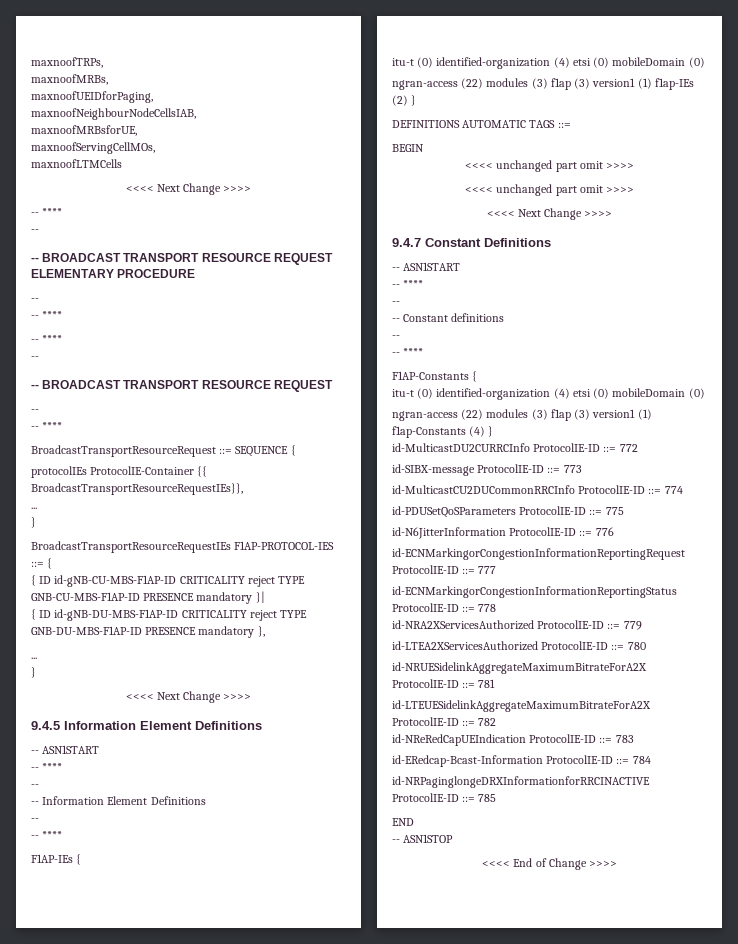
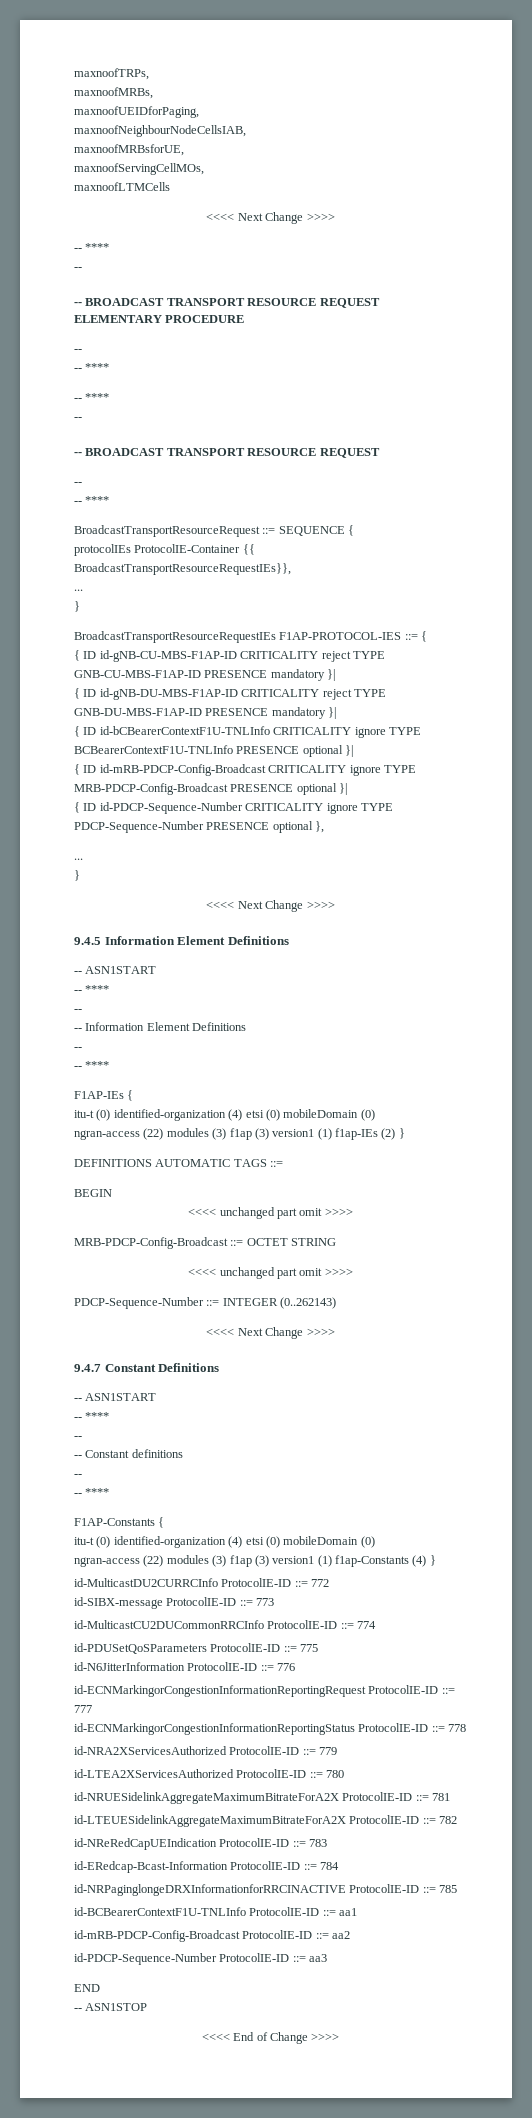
(255, 632) none -> [328,707,338,719] [74,726,421,738] [74,745,355,757] [74,764,416,776] [74,783,349,795] [74,802,393,814] [74,821,313,833] }| // { ID id-bCBearerContextF1U-TNLInfo CRITICALITY ignore TYPE BCBearerContextF1U-TNLInfo PRESENCE optional }| // { ID id-mRB-PDCP-Config-Broadcast CRITICALITY ignore TYPE MRB-PDCP-Config-Broadcast PRESENCE optional }| // { ID id-PDCP-Sequence-Number CRITICALITY ignore TYPE PDCP-Sequence-Number PRESENCE optional
[465,184,634,196] // <<<< unchanged part omit >>>> -> [74,1237,337,1249] [188,1267,353,1279] [74,1297,337,1309] // MRB-PDCP-Config-Broadcast ::= OCTET STRING // <<<< unchanged part omit >>>> // PDCP-Sequence-Number ::= INTEGER (0..262143)
(497, 798) none -> [74,1907,358,1916] [74,1930,351,1942] [74,1953,328,1965] // id-BCBearerContextF1U-TNLInfo ProtocolIE-ID ::= aa1 // id-mRB-PDCP-Config-Broadcast ProtocolIE-ID ::= aa2 // id-PDCP-Sequence-Number ProtocolIE-ID ::= aa3

